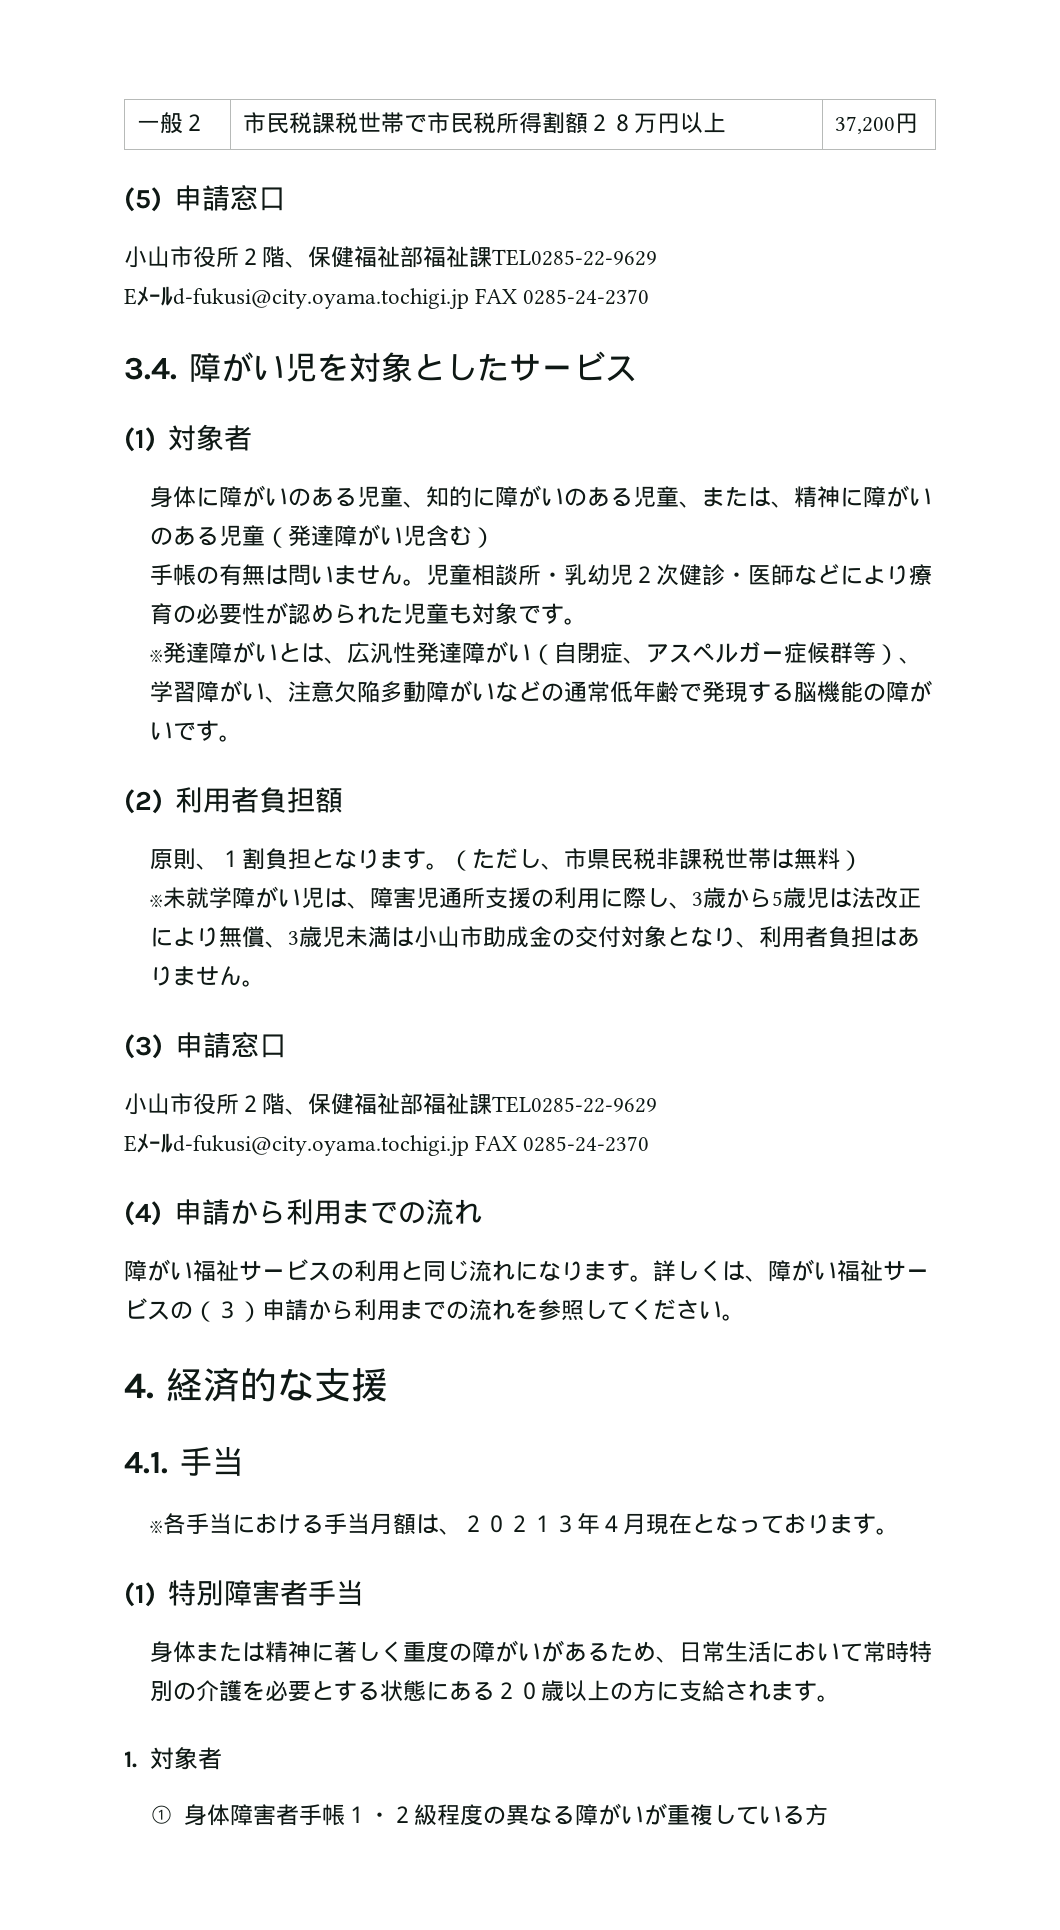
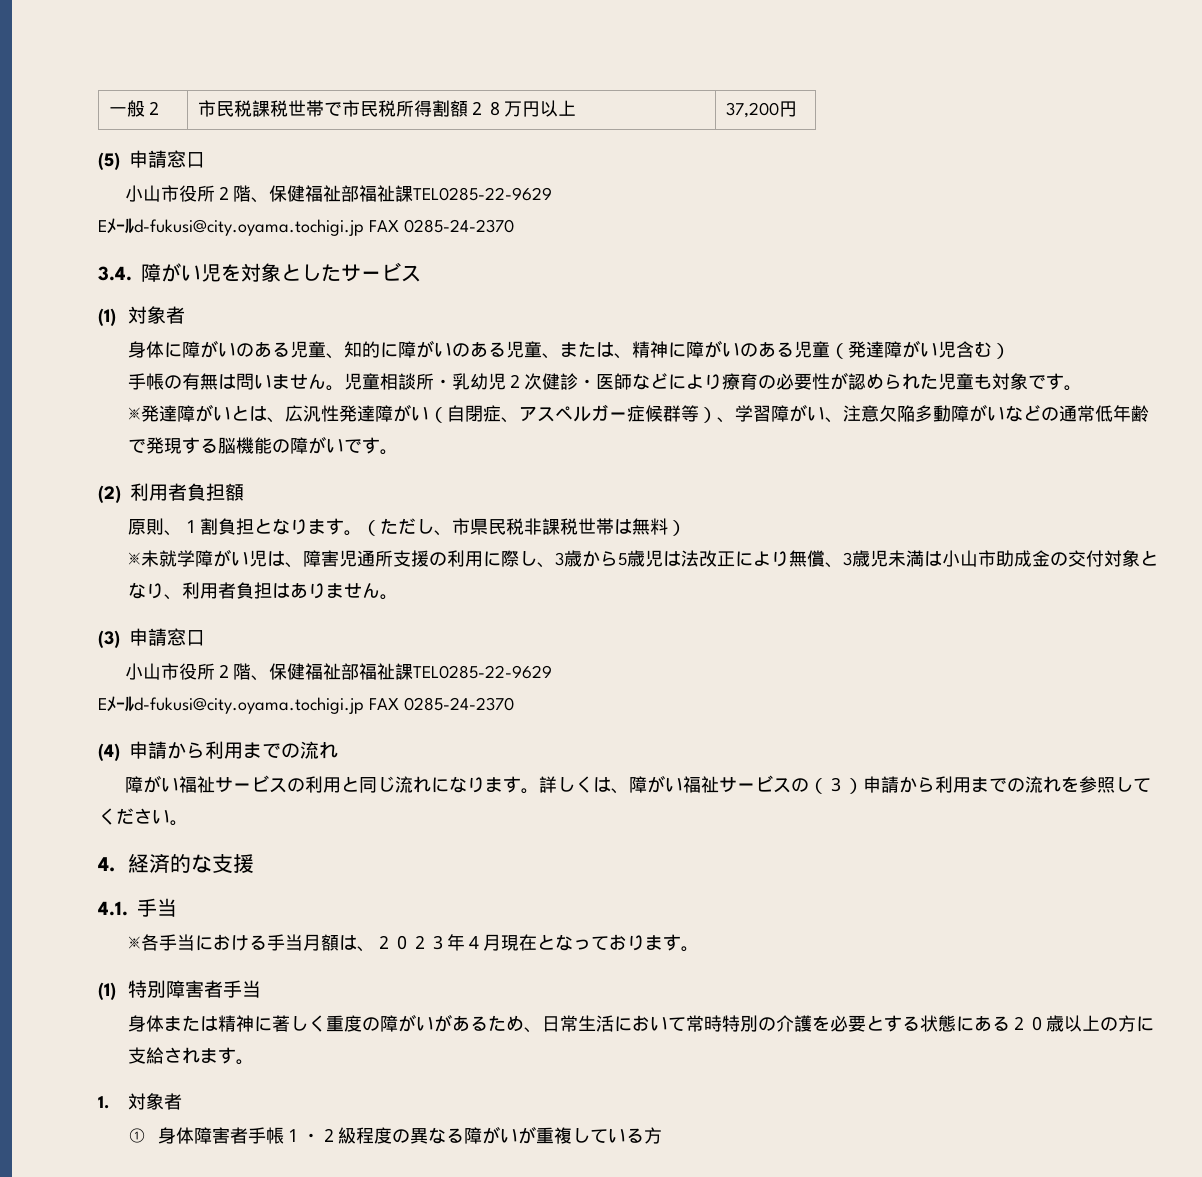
[530,1515,554,1532] １ -> (429, 942) none

